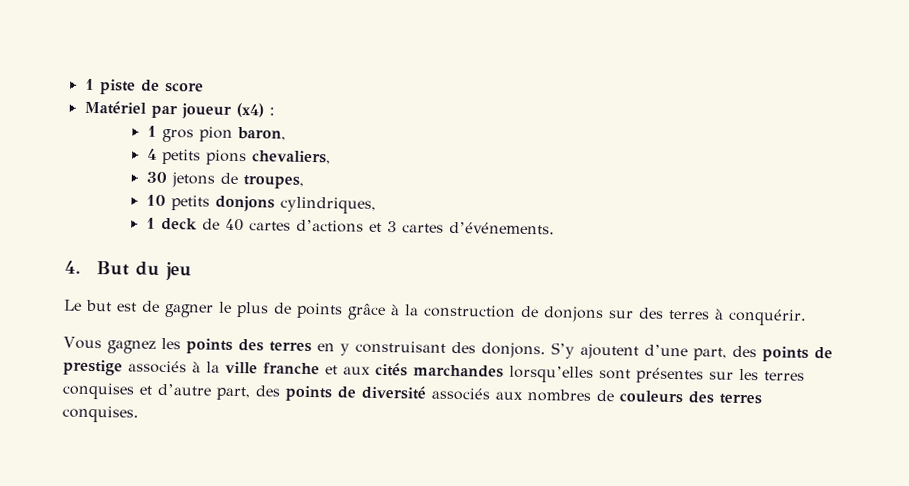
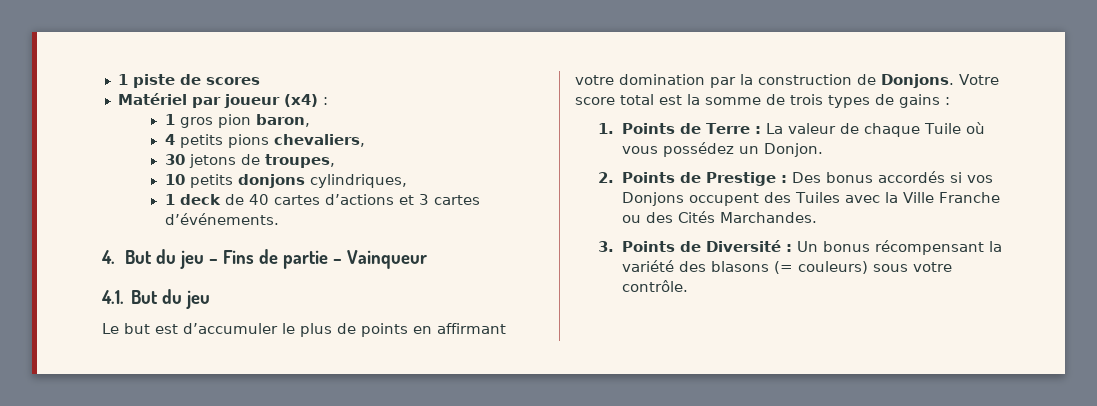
[164,81,204,93] score -> [205,77,260,85] scores
(192, 271) none -> [209,249,428,269] [101,289,211,309] – Fins de partie – Vainqueur // 4.1. But du jeu
[142,300,214,318] de gagner -> [183,323,278,334] d’accumuler
[347,303,807,326] [63,336,833,362] [63,359,805,384] [62,382,762,405] [62,405,139,423] grâce à la construction de donjons sur des terres à conquérir. // Vous gagnez les points des terres en y construisant des donjons. S’y ajoutent d’une part, des points de prestige associés à la ville franche et aux cités marchandes lorsqu’elles sont présentes sur les terres conquises et d’autre part, des points de diversité associés aux nombres de couleurs des terres conquises. -> [413,323,506,334] [575,74,999,88] [575,94,950,108] [598,122,985,137] [621,142,823,157] [598,171,993,186] [621,192,1000,206] [621,211,817,223] [598,240,1002,255] [621,260,952,274] [621,280,688,292] en affirmant votre domination par la construction de Donjons. Votre score total est la somme de trois types de gains : // 1. Points de Terre : La valeur de chaque Tuile où vous possédez un Donjon. // 2. Points de Prestige : Des bonus accordés si vos Donjons occupent des Tuiles avec la Ville Franche ou des Cités Marchandes. // 3. Points de Diversité : Un bonus récompensant la variété des blasons (= couleurs) sous votre contrôle.

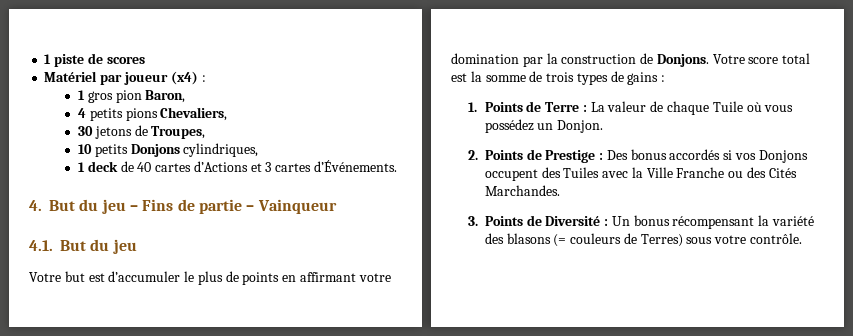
[255,114,310,127] baron, -> [145,90,186,103] Baron,
[273,134,365,147] chevaliers, -> [160,107,228,121] Chevaliers,
[264,154,335,168] troupes, -> [151,126,206,139] Troupes,
[237,174,305,188] donjons -> [130,144,180,157] Donjons
[324,194,394,205] d’actions -> [193,161,248,172] d’Actions
[164,213,279,225] d’événements. -> [313,160,397,172] d’Événements.
[102,323,119,334] Le -> [29,272,61,282] Votre
[797,261,868,274] couleurs) -> [570,233,683,247] couleurs de Terres)

